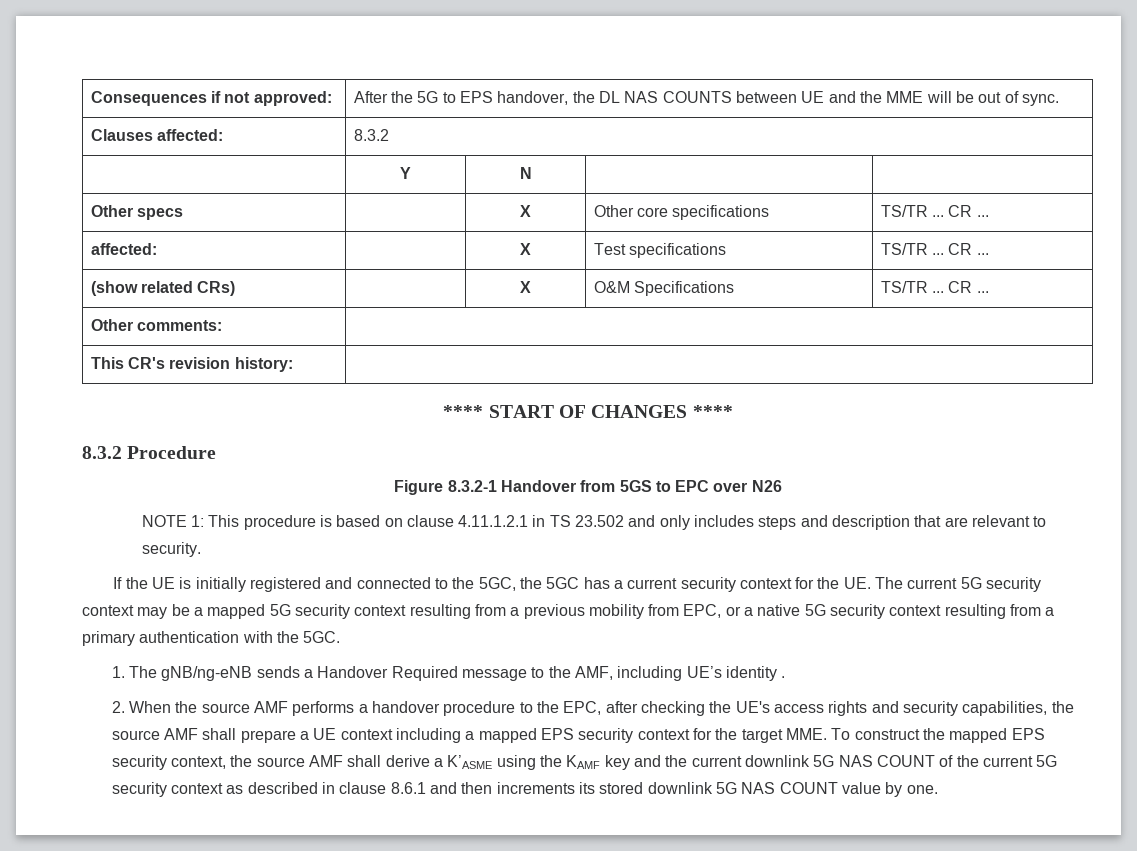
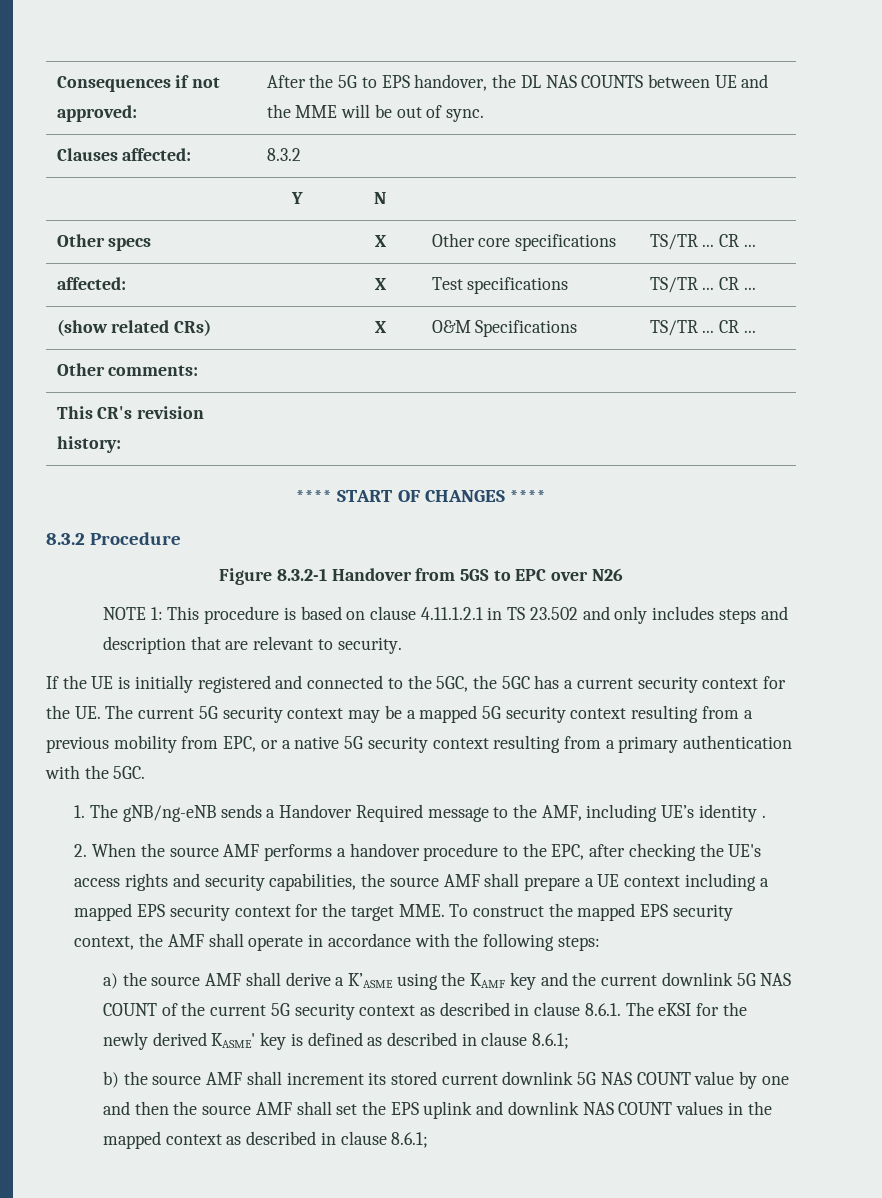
(253, 761) none -> [167,933,600,951] [102,972,147,989] AMF shall operate in accordance with the following steps: // a) the
[390,782,575,794] 8.6.1 and then increments -> [584,1002,747,1016] [102,1032,570,1050] [102,1071,364,1088] 8.6.1. The eKSI for the newly derived KASME' key is defined as described in clause 8.6.1; // b) the source AMF shall increment
(644, 788) none -> [441,1074,498,1085] current
[906,785,938,794] one. -> [761,1076,789,1085] [102,1101,772,1119] [102,1131,429,1149] one and then the source AMF shall set the EPS uplink and downlink NAS COUNT values in the mapped context as described in clause 8.6.1;

